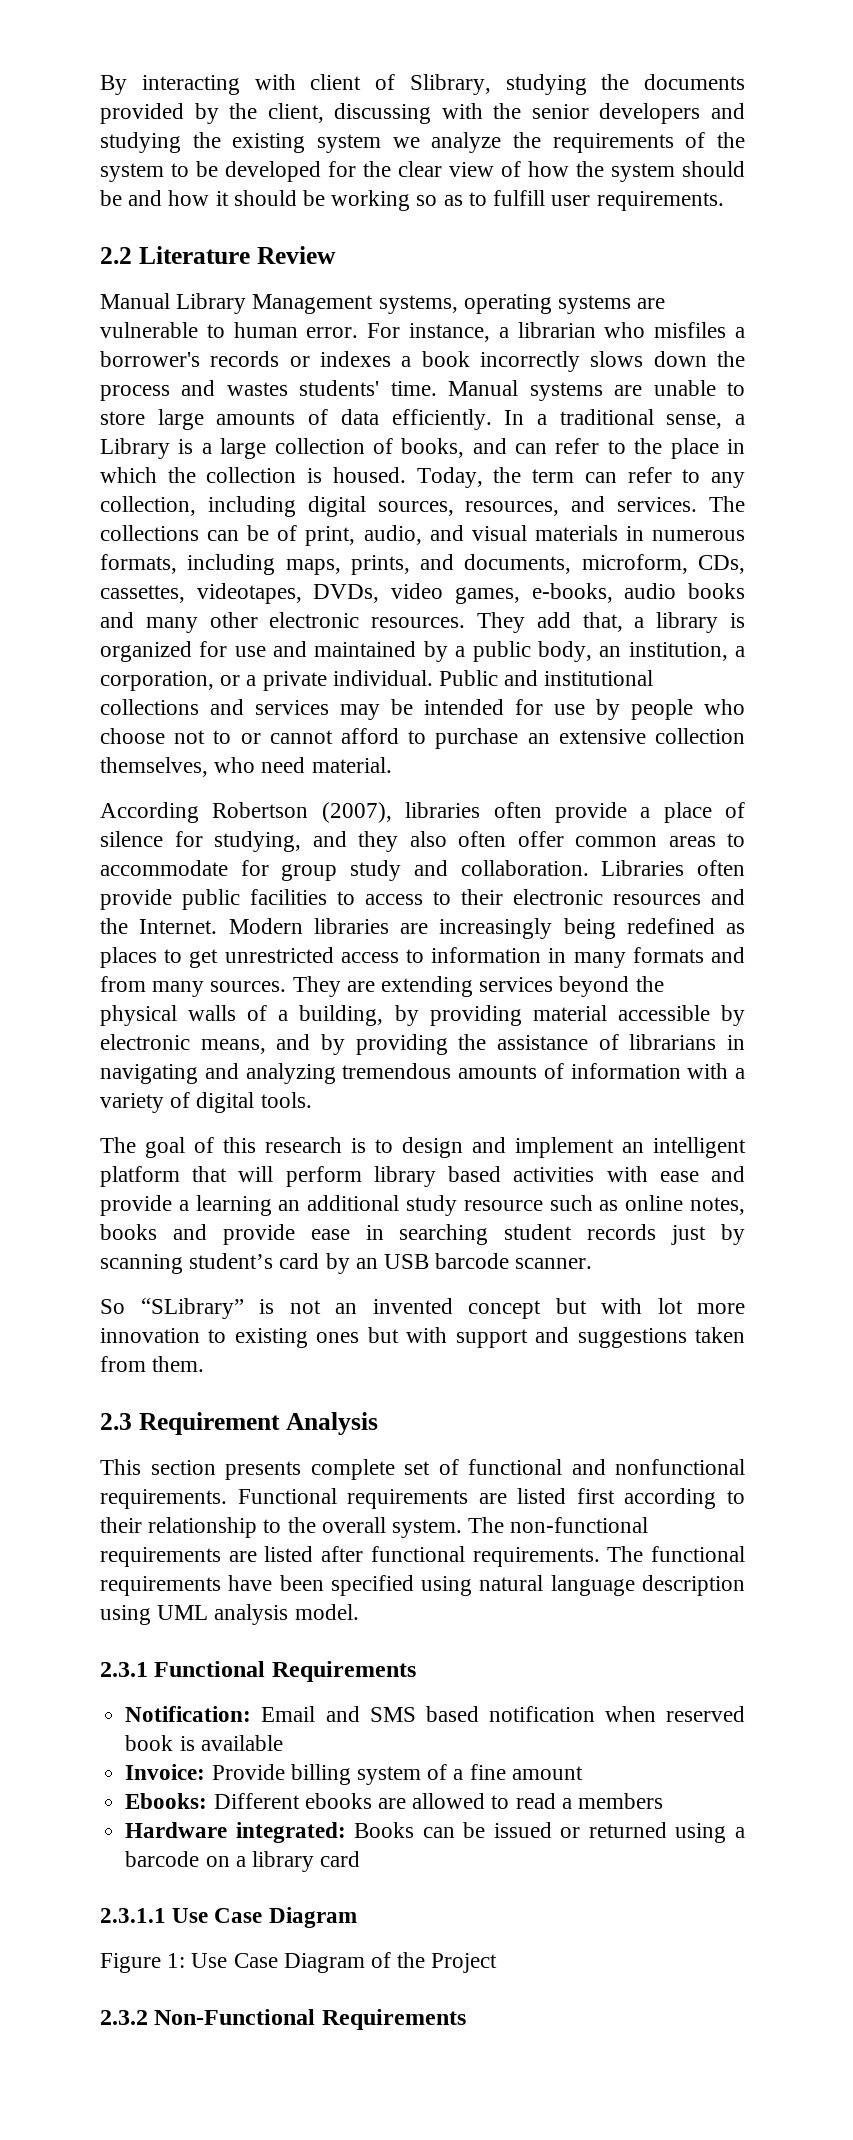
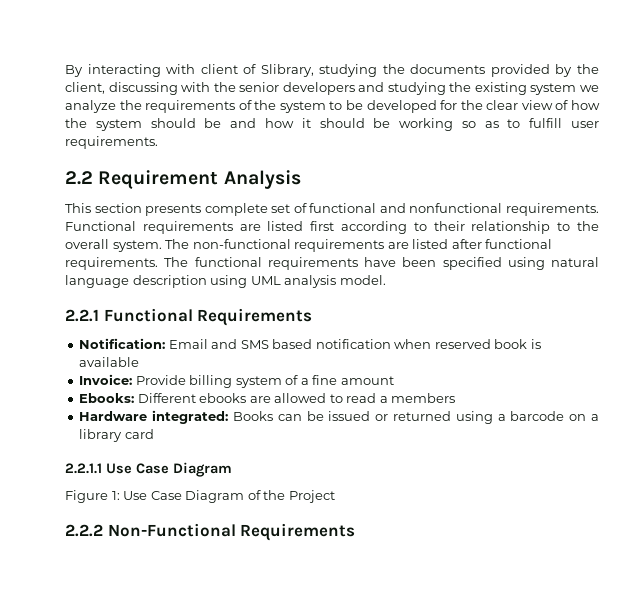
[138,246,336,264] [100,293,666,314] [100,322,745,342] [100,351,745,372] [100,380,745,401] [100,409,745,430] [100,438,745,459] [100,467,746,488] [100,496,745,517] [100,525,746,546] [100,554,745,575] [100,583,745,604] [100,612,745,633] [100,641,745,662] [100,670,654,691] [100,699,745,720] [100,728,745,749] [100,757,392,777] [100,802,745,823] [100,831,745,852] [100,860,745,881] [100,889,745,910] [100,918,745,939] [100,947,745,968] [100,976,664,997] [100,1005,745,1026] [100,1034,745,1055] [100,1063,745,1084] [100,1092,312,1113] [100,1137,746,1158] [100,1166,745,1187] [100,1195,745,1216] [100,1224,746,1245] [100,1253,593,1274] [100,1298,745,1319] [100,1327,746,1348] [100,1356,205,1372] [100,1413,132,1430] Literature Review // Manual Library Management systems, operating systems are vulnerable to human error. For instance, a librarian who misfiles a borrower's records or indexes a book incorrectly slows down the process and wastes students' time. Manual systems are unable to store large amounts of data efficiently. In a traditional sense, a Library is a large collection of books, and can refer to the place in which the collection is housed. Today, the term can refer to any collection, including digital sources, resources, and services. The collections can be of print, audio, and visual materials in numerous formats, including maps, prints, and documents, microform, CDs, cassettes, videotapes, DVDs, video games, e-books, audio books and many other electronic resources. They add that, a library is organized for use and maintained by a public body, an institution, a corporation, or a private individual. Public and institutional collections and services may be intended for use by people who choose not to or cannot afford to purchase an extensive collection themselves, who need material. // According Robertson (2007), libraries often provide a place of silence for studying, and they also often offer common areas to accommodate for group study and collaboration. Libraries often provide public facilities to access to their electronic resources and the Internet. Modern libraries are increasingly being redefined as places to get unrestricted access to information in many formats and from many sources. They are extending services beyond the physical walls of a building, by providing material accessible by electronic means, and by providing the assistance of librarians in navigating and analyzing tremendous amounts of information with a variety of digital tools. // The goal of this research is to design and implement an intelligent platform that will perform library based activities with ease and provide a learning an additional study resource such as online notes, books and provide ease in searching student records just by scanning student’s card by an USB barcode scanner. // So “SLibrary” is not an invented concept but with lot more innovation to existing ones but with support and suggestions taken from them. // 2.3 -> (93, 178) none
[100,1662,148,1677] 2.3.1 -> [65,309,99,322] 2.2.1
[100,1908,166,1923] 2.3.1.1 -> [65,463,102,474] 2.2.1.1
[100,2010,148,2025] 2.3.2 -> [65,524,103,537] 2.2.2

